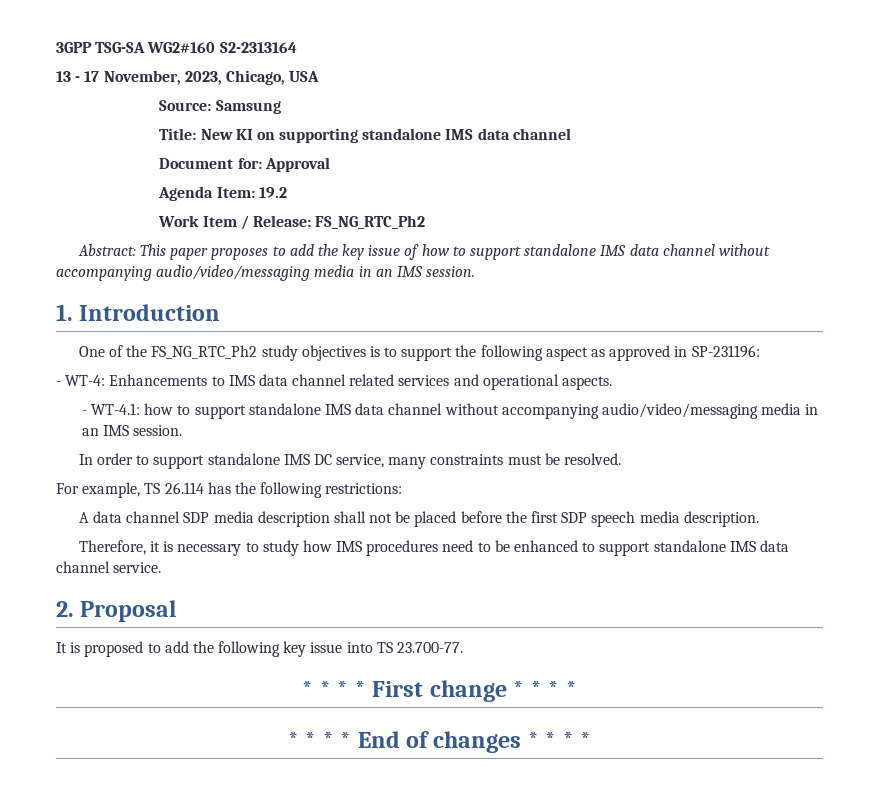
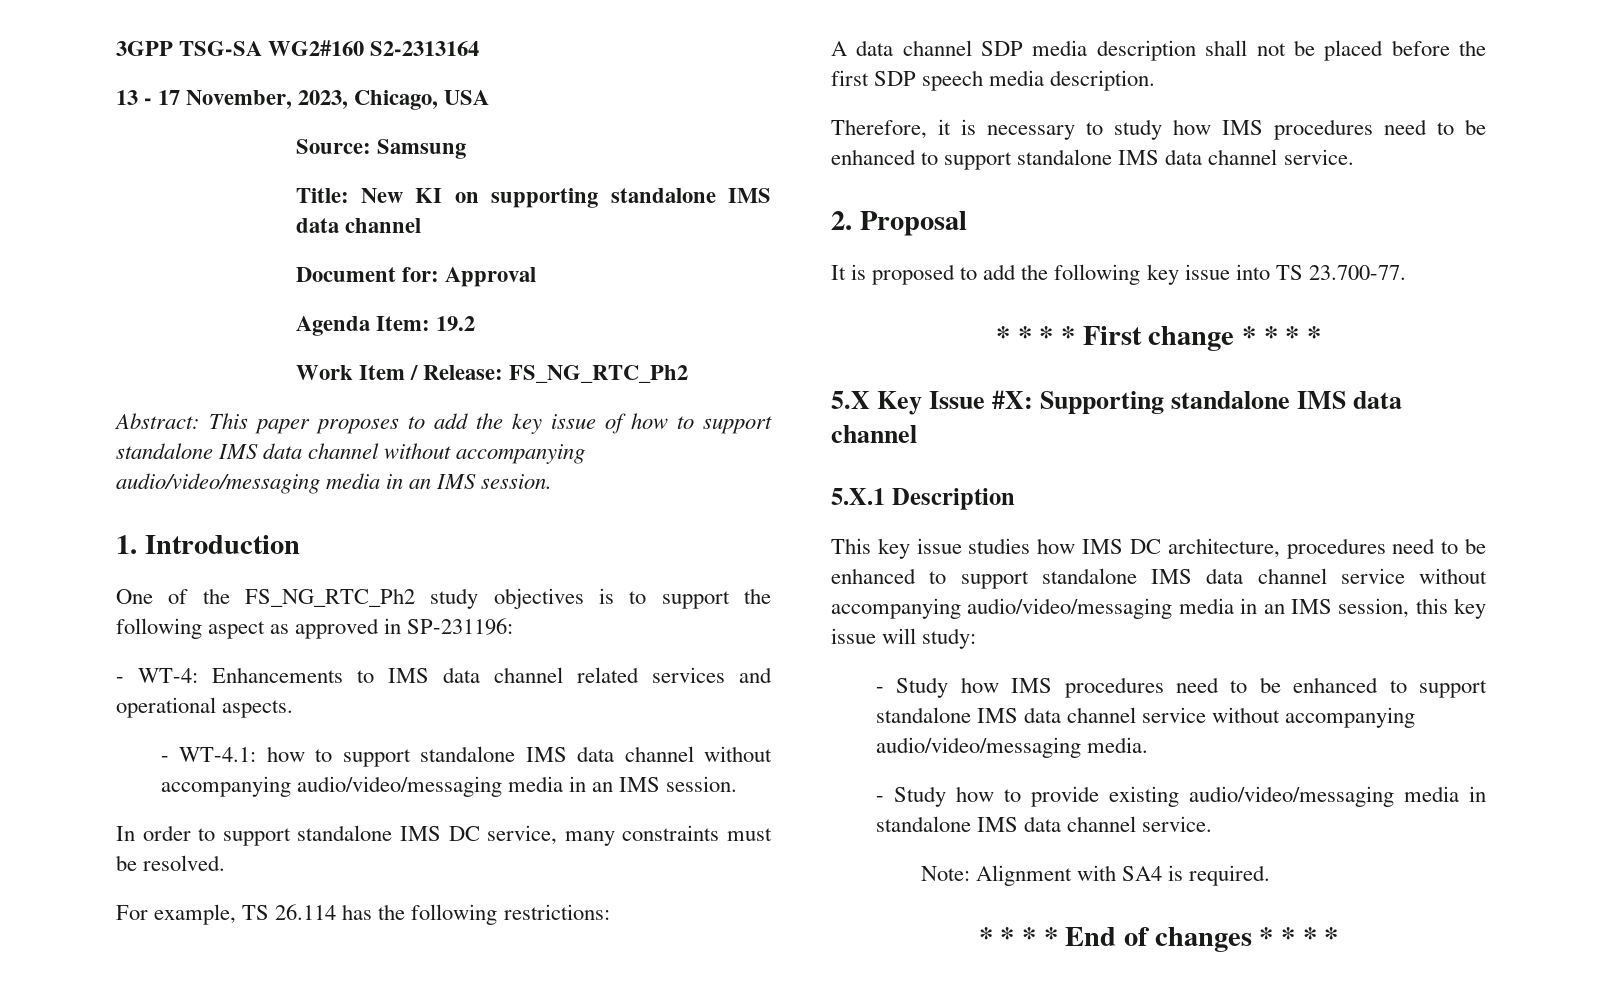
(577, 689) none -> [831,390,1403,415] [831,425,917,443] [831,488,1015,510] [831,538,1486,559] [831,568,1487,589] [831,598,1486,619] [831,628,977,649] [875,677,1487,698] [875,707,1416,728] [875,737,1148,758] [875,786,1486,807] [875,816,1213,832] [920,865,1271,886] // 5.X Key Issue #X: Supporting standalone IMS data channel // 5.X.1 Description // This key issue studies how IMS DC architecture, procedures need to be enhanced to support standalone IMS data channel service without accompanying audio/video/messaging media in an IMS session, this key issue will study: // - Study how IMS procedures need to be enhanced to support standalone IMS data channel service without accompanying audio/video/messaging media. // - Study how to provide existing audio/video/messaging media in standalone IMS data channel service. // Note: Alignment with SA4 is required.

